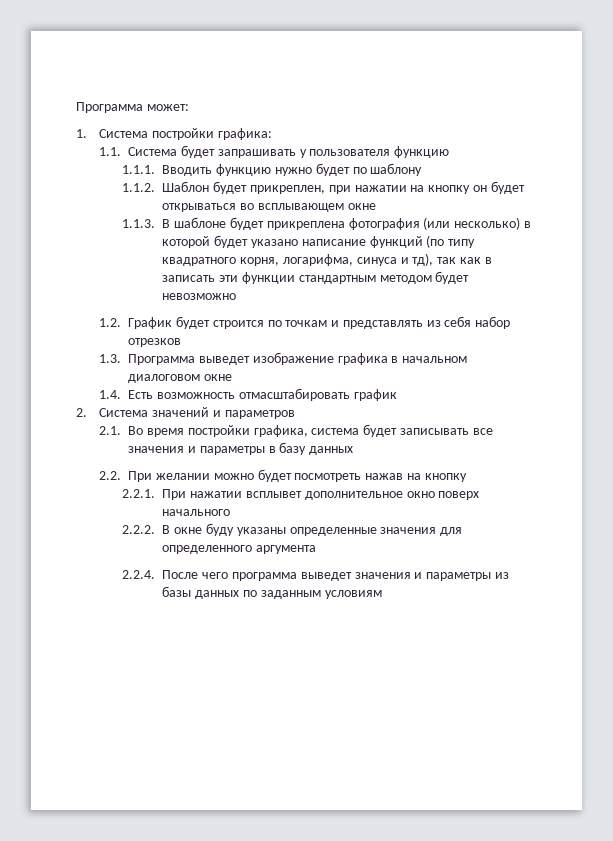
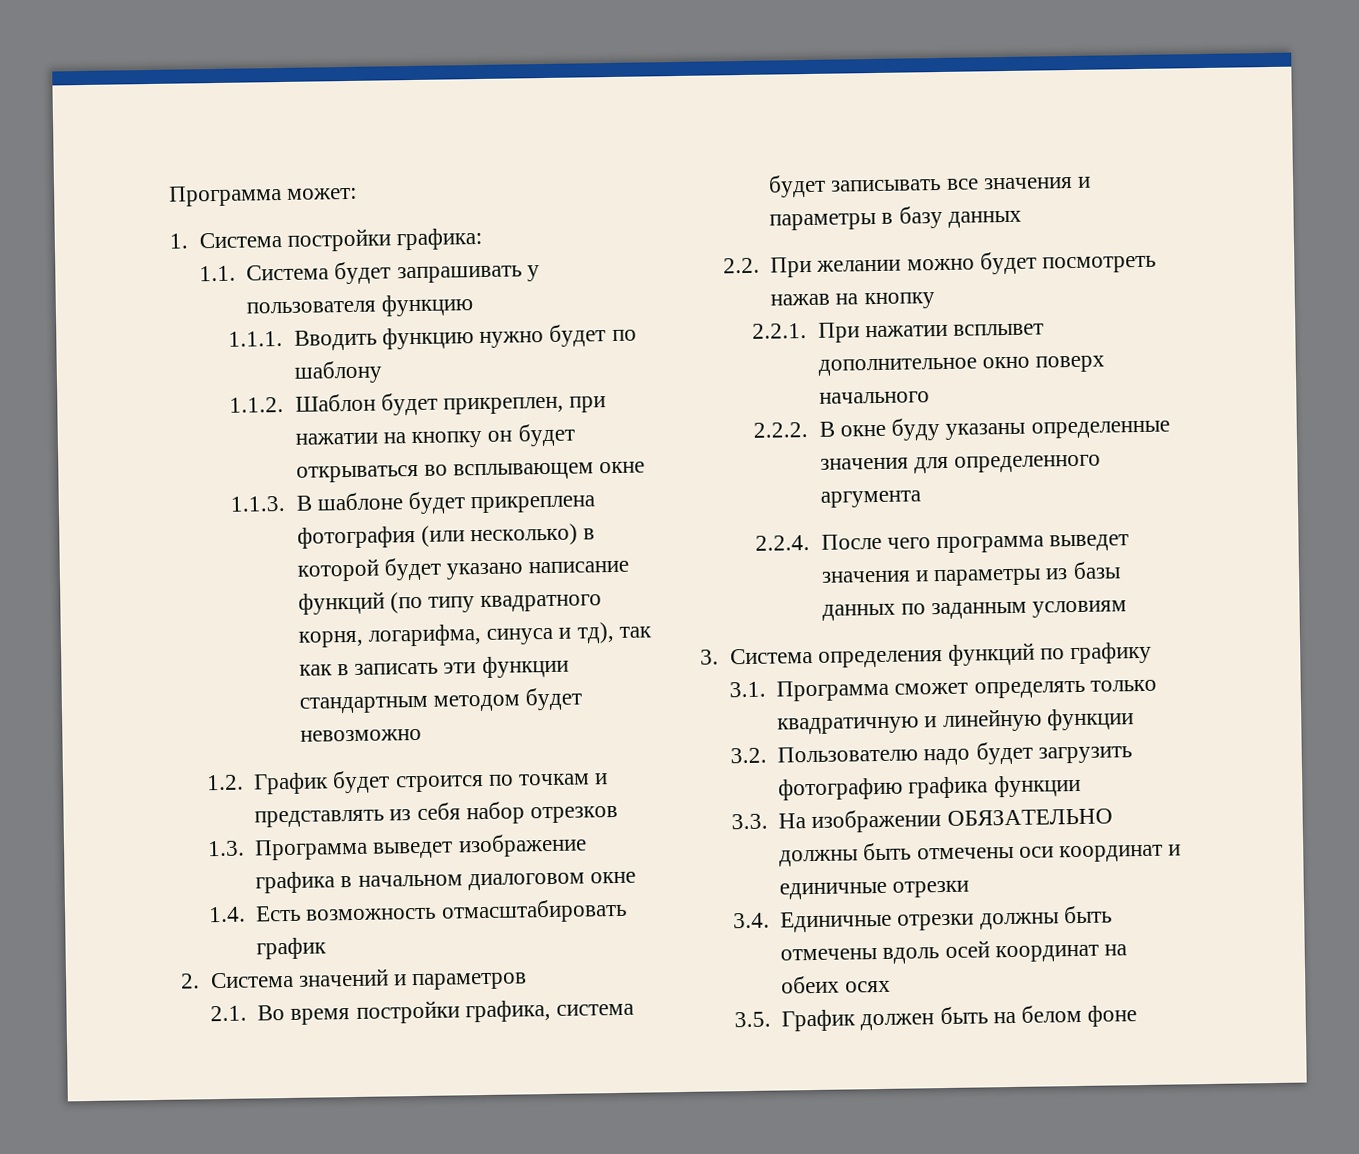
(382, 594) none -> [700,641,1153,668] [728,679,1157,702] [777,708,1134,735] [729,741,1132,766] [778,774,1081,801] [730,808,1113,834] [779,842,1182,867] [779,880,970,900] [732,905,1112,933] [780,940,1127,964] [781,975,892,994] [733,1004,1138,1032] // 3. Система определения функций по графику // 3.1. Программа сможет определять только квадратичную и линейную функции // 3.2. Пользователю надо будет загрузить фотографию графика функции // 3.3. На изображении ОБЯЗАТЕЛЬНО должны быть отмечены оси координат и единичные отрезки // 3.4. Единичные отрезки должны быть отмечены вдоль осей координат на обеих осях // 3.5. График должен быть на белом фоне

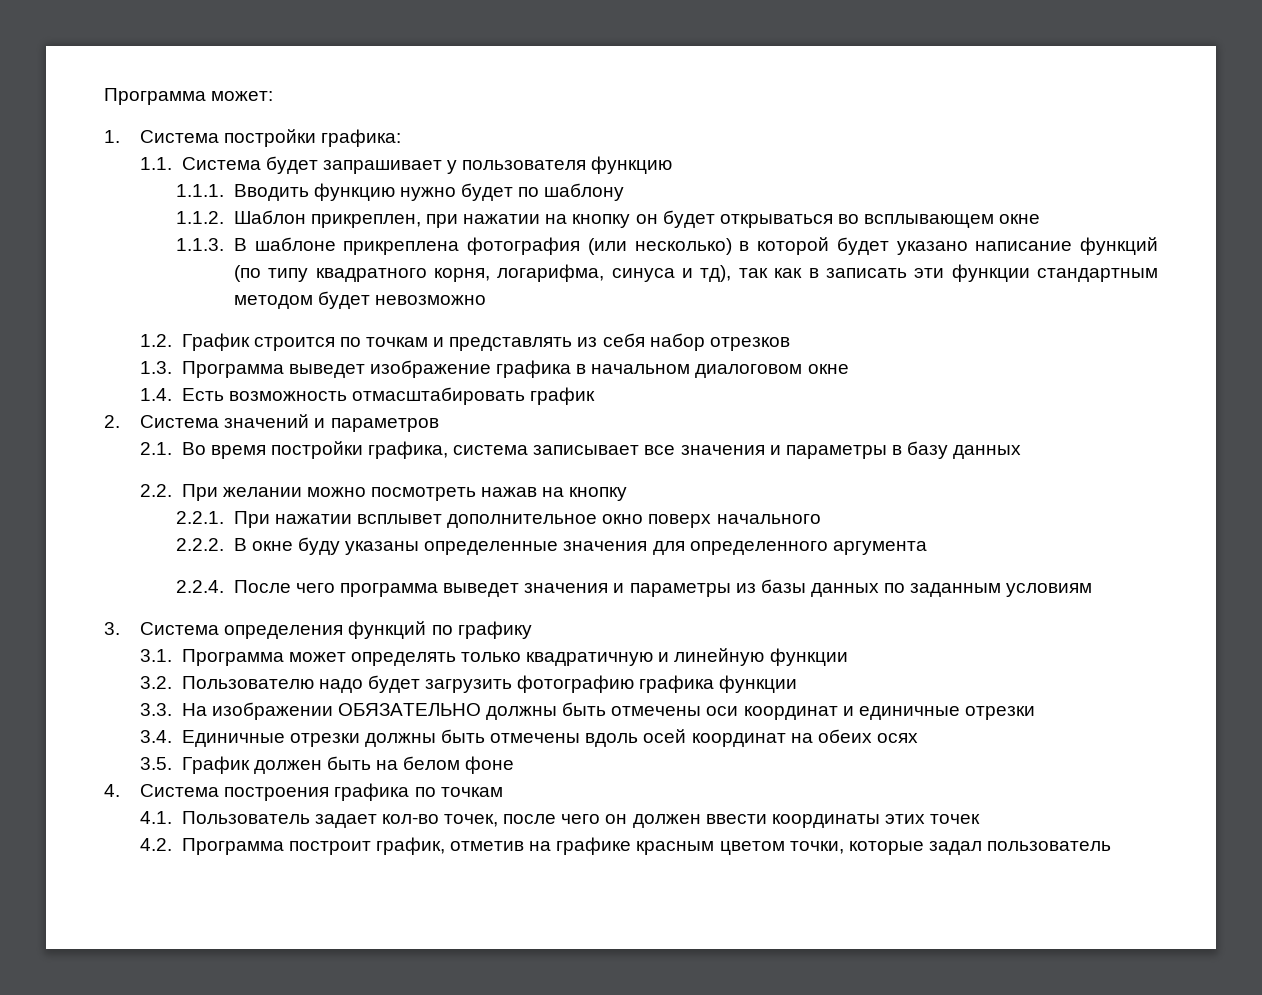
[396,265,522,284] запрашивать -> [322,160,442,174] запрашивает
[380,392,438,416] будет -> (306, 217) none
[408,491,467,515] будет -> (336, 244) none
[332,770,391,794] будет -> (250, 342) none
[768,174,942,198] будет записывать -> [533,445,640,455] записывает
[979,251,1037,275] будет -> (366, 492) none
[894,682,969,695] сможет -> [288,652,346,662] может
(1138, 1016) none -> [104,783,503,801] [140,811,981,828] [140,837,1112,855] // 4. Система построения графика по точкам // 4.1. Пользователь задает кол-во точек, после чего он должен ввести координаты этих точек // 4.2. Программа построит график, отметив на графике красным цветом точки, которые задал пользователь

